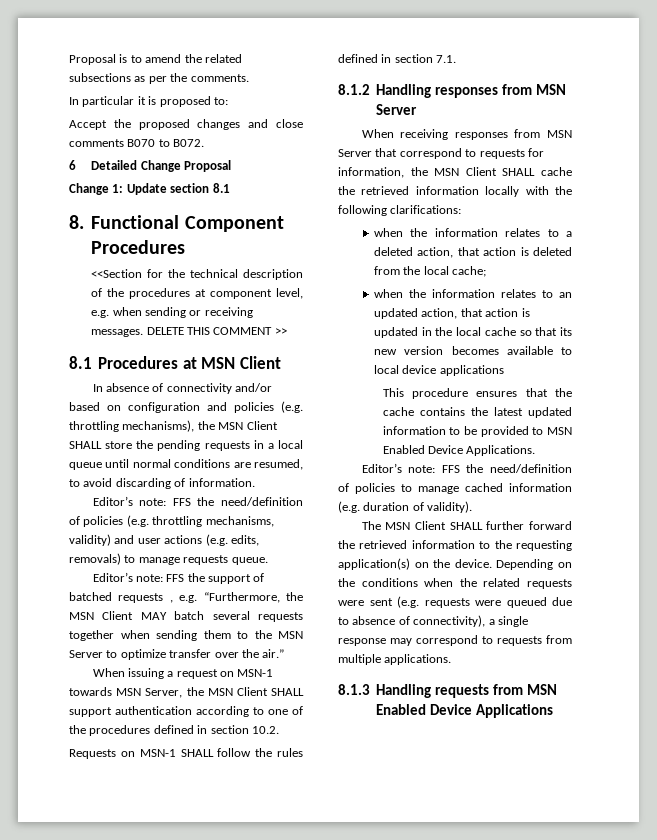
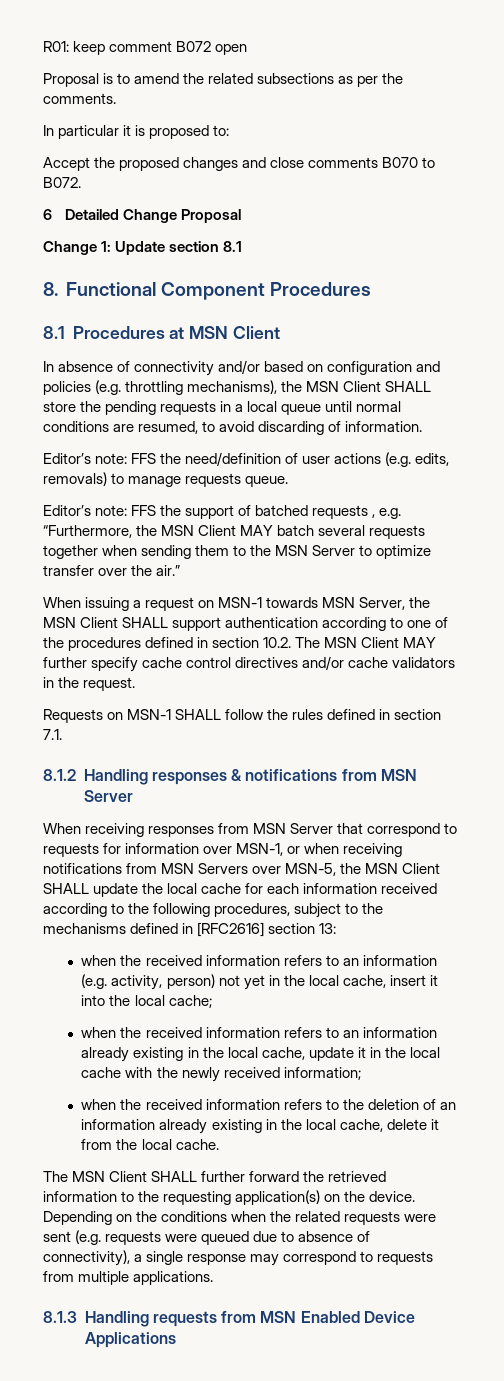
(69, 59) none -> [43,41,248,55] R01: keep comment B072 open //
[91,269,303,280] [91,288,303,299] [91,307,253,318] [91,327,287,337] // <<Section for the technical description of the procedures at component level, e.g. when sending or receiving messages. DELETE THIS COMMENT >> -> (371, 289) none
[83,515,274,527] [69,534,135,546] policies (e.g. throttling mechanisms, validity) and -> (299, 458) none
(279, 730) none -> [295,637,437,648] [43,656,456,672] [43,677,136,691] The MSN Client MAY further specify cache control directives and/or cache validators in the request.
(499, 92) none -> [231,769,338,781] & notifications
[338,167,572,178] [338,186,572,197] [338,205,462,216] [374,228,572,237] [374,247,572,258] [374,266,401,275] information, the MSN Client SHALL cache the retrieved information locally with the following clarifications: // when the information relates to a deleted action, that action is deleted from -> [125,843,403,857] [43,863,441,876] [43,883,438,897] [43,903,384,918] [43,922,337,937] [81,955,437,966] [81,974,438,990] [81,995,106,1006] information over MSN-1, or when receiving notifications from MSN Servers over MSN-5, the MSN Client SHALL update the local cache for each information received according to the following procedures, subject to the mechanisms defined in [RFC2616] section 13: // when the received information refers to an information (e.g. activity, person) not yet in the local cache, insert it into
[432,289,572,298] [374,308,530,319] [374,327,572,338] [374,346,572,355] [374,365,504,376] [382,388,572,399] [382,407,572,418] [382,426,572,437] [382,445,536,456] [361,463,572,473] [338,483,572,494] [338,501,473,513] information relates to an updated action, that action is updated in the local cache so that its new version becomes available to local device applications // This procedure ensures that the cache contains the latest updated information to be provided to MSN Enabled Device Applications. // Editor’s note: FFS the need/definition of policies to manage cached information (e.g. duration of validity). -> [145,1027,437,1038] [81,1047,440,1062] [81,1067,361,1082] [81,1099,456,1110] [81,1119,439,1134] [81,1139,219,1150] received information refers to an information already existing in the local cache, update it in the local cache with the newly received information; // when the received information refers to the deletion of an information already existing in the local cache, delete it from the local cache.

